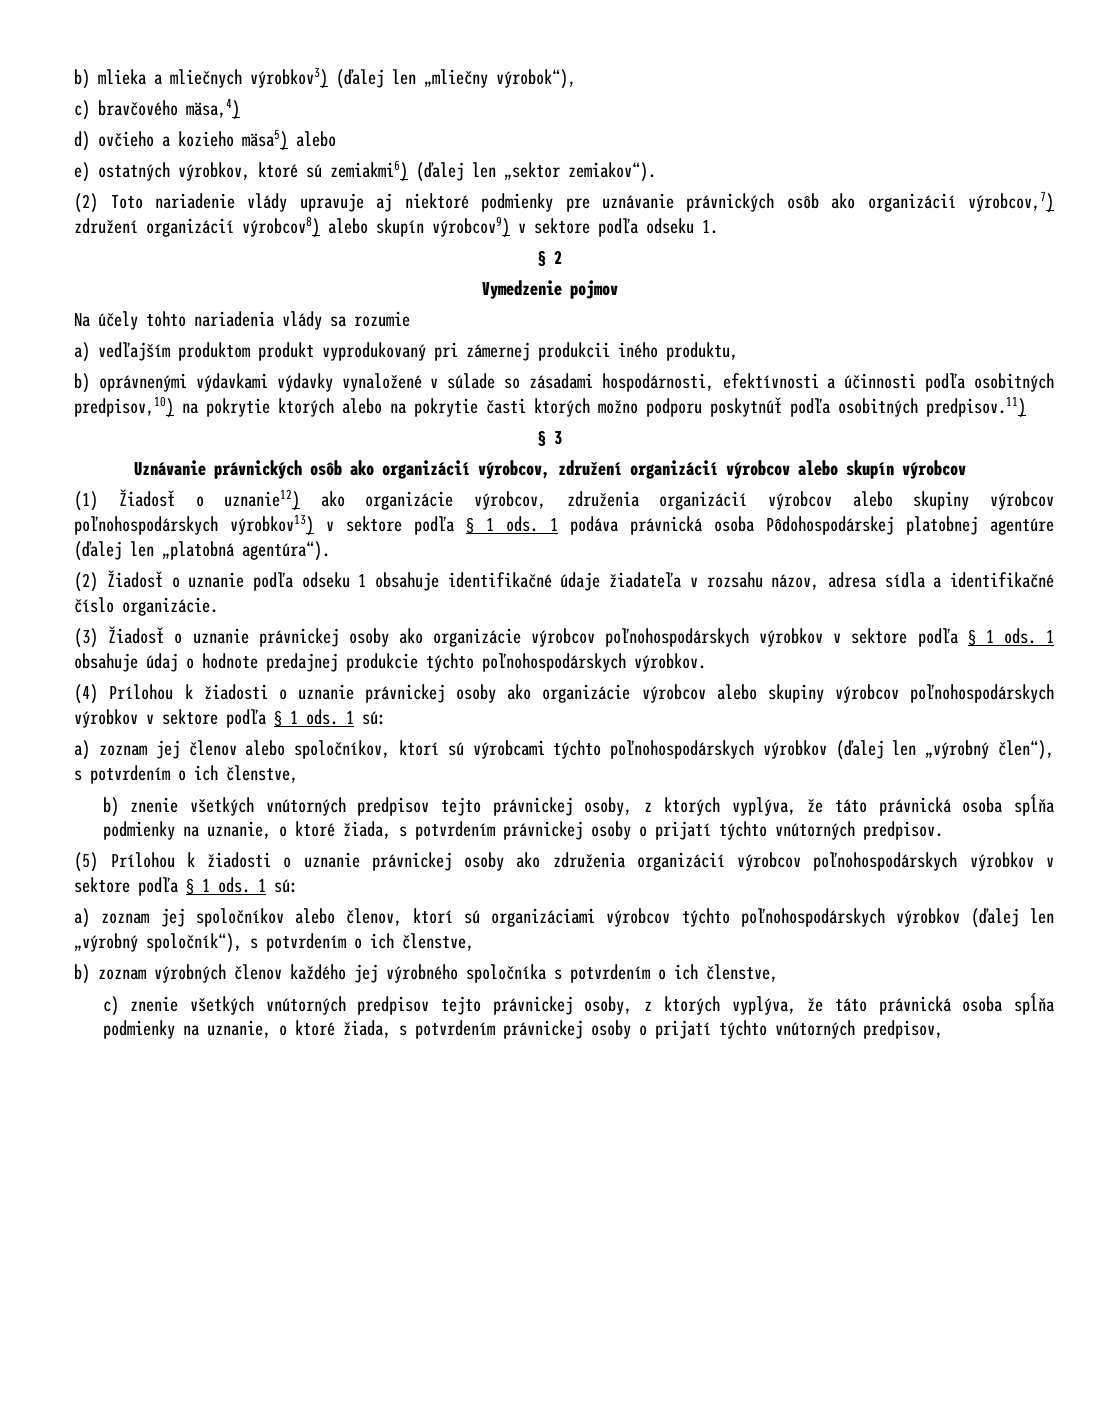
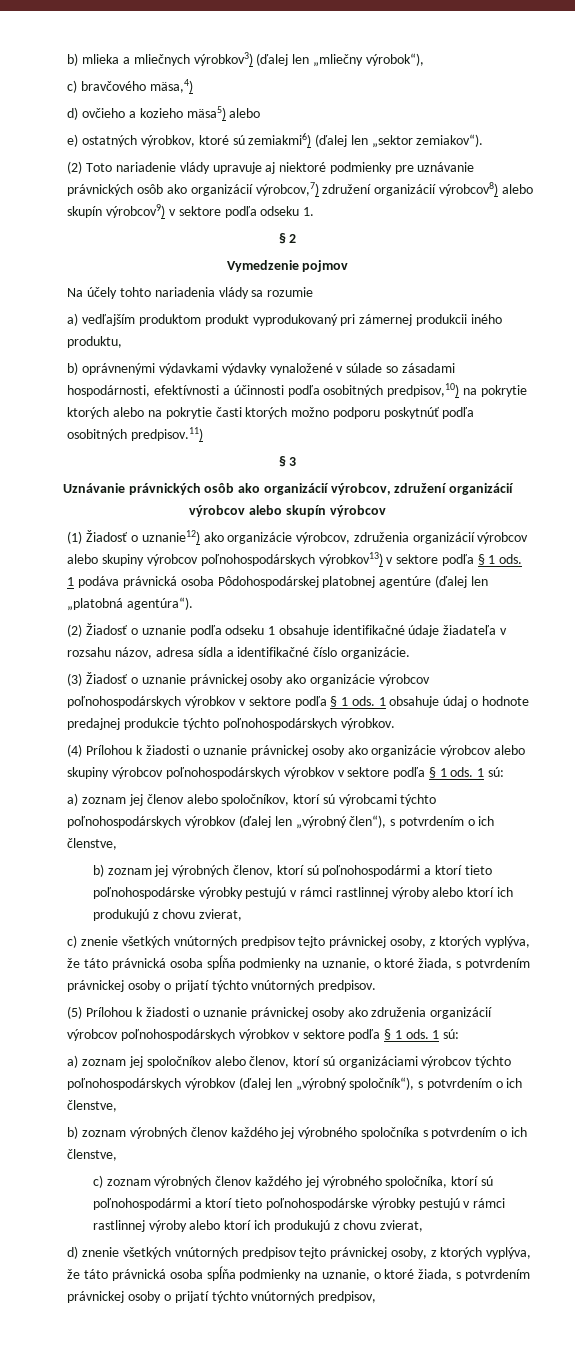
(119, 807) none -> [107,865,492,877] [92,887,513,899] [92,909,243,921] [67,935,78,948] zoznam jej výrobných členov, ktorí sú poľnohospodármi a ktorí tieto poľnohospodárske výrobky pestujú v rámci rastlinnej výroby alebo ktorí ich produkujú z chovu zvierat, // c)
(119, 1006) none -> [106,1176,493,1188] [92,1198,506,1210] [92,1220,424,1232] [67,1246,79,1259] zoznam výrobných členov každého jej výrobného spoločníka, ktorí sú poľnohospodármi a ktorí tieto poľnohospodárske výrobky pestujú v rámci rastlinnej výroby alebo ktorí ich produkujú z chovu zvierat, // d)

